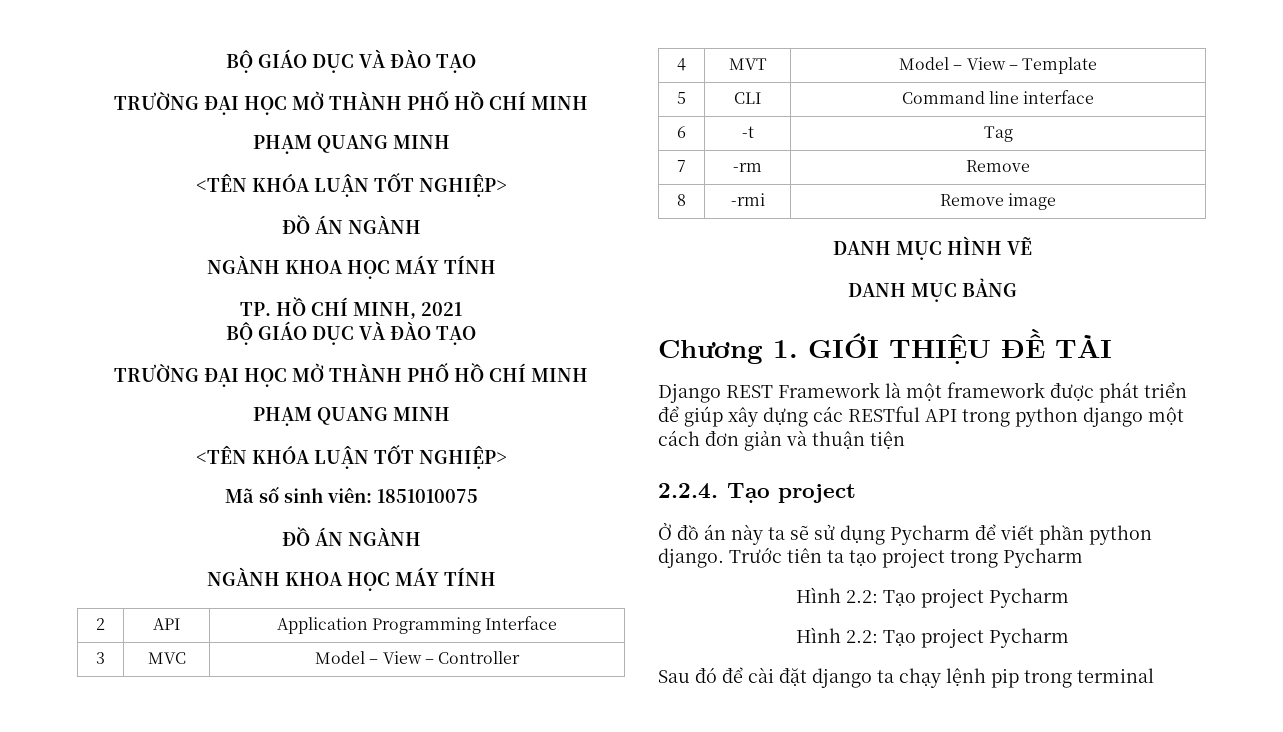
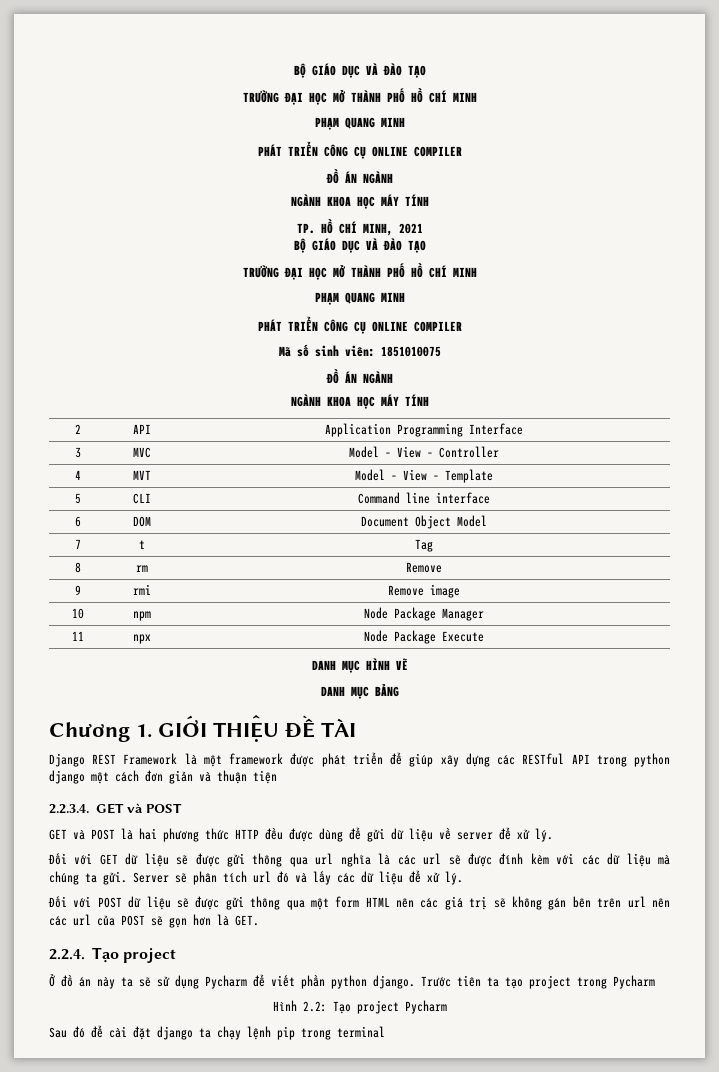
[195,173,507,197] <TÊN KHÓA LUẬN TỐT NGHIỆP> -> [257,141,462,159] PHÁT TRIỂN CÔNG CỤ ONLINE COMPILER
[195,445,507,469] <TÊN KHÓA LUẬN TỐT NGHIỆP> -> [257,316,462,334] PHÁT TRIỂN CÔNG CỤ ONLINE COMPILER
[741,126,754,138] -t -> [133,516,151,527] [360,515,487,529] [75,539,81,549] [139,540,145,549] DOM | Document Object Model // 7 | t
[677,160,686,172] [733,163,762,172] 7 | -rm -> [75,562,81,573] [136,565,148,572] 8 | rm
[677,194,686,206] [730,193,765,206] 8 | -rmi -> [75,585,81,595] [133,584,151,595] 9 | rmi
(1057, 201) none -> [72,608,84,619] [133,611,151,621] [363,607,484,621] [72,631,84,641] [133,634,151,644] [363,630,484,644] // 10 | npm | Node Package Manager // 11 | npx | Node Package Execute
(905, 440) none -> [49,803,182,814] [49,827,553,842] [48,853,670,867] [49,870,463,885] [48,896,670,910] [49,914,259,928] // 2.2.3.4. GET và POST // GET và POST là hai phương thức HTTP đều được dùng để gửi dữ liệu về server để xử lý. // Đối với GET dữ liệu sẽ được gửi thông qua url nghĩa là các url sẽ được đính kèm với các dữ liệu mà chúng ta gửi. Server sẽ phân tích url đó và lấy các dữ liệu để xử lý. // Đối với POST dữ liệu sẽ được gửi thông qua một form HTML nên các giá trị sẽ không gán bên trên url nên các url của POST sẽ gọn hơn là GET.
[795,627,1069,648] // Hình 2.2: Tạo project Pycharm -> (447, 1007) none

